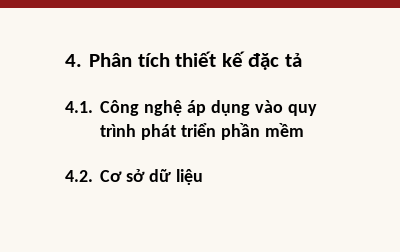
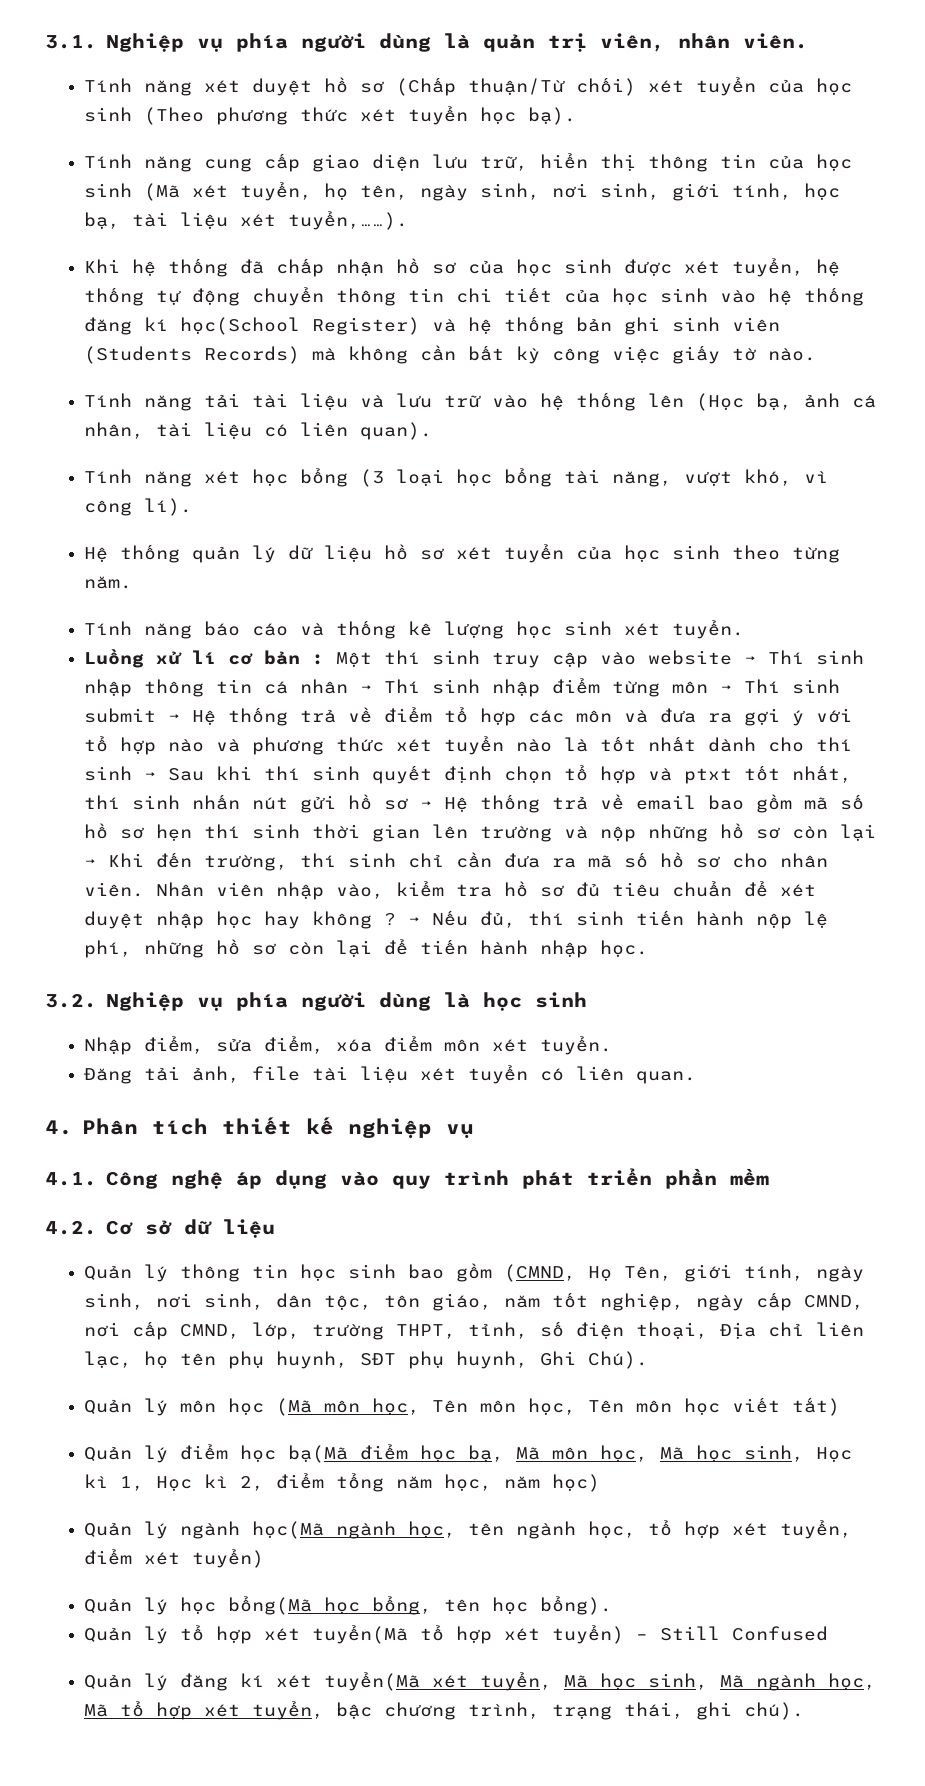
(65, 60) none -> [45,33,808,52] [84,77,853,96] [84,106,577,125] [84,153,853,172] [84,182,841,201] [84,211,409,230] [84,258,841,277] [84,287,865,306] [84,316,781,335] [84,345,817,364] [84,392,877,411] [84,422,433,440] [84,468,829,487] [84,498,193,516] [84,544,841,563] [84,576,133,589] [84,620,745,639] [84,649,865,668] [84,678,841,697] [84,707,853,726] [84,736,853,755] [84,765,853,784] [84,794,865,813] [84,823,877,842] [84,852,829,871] [84,881,817,900] [84,910,829,929] [84,939,649,958] [45,992,587,1011] [84,1036,613,1055] [83,1065,697,1084] 3.1. Nghiệp vụ phía người dùng là quản trị viên, nhân viên. // Tính năng xét duyệt hồ sơ (Chấp thuận/Từ chối) xét tuyển của học sinh (Theo phương thức xét tuyển học bạ). // Tính năng cung cấp giao diện lưu trữ, hiển thị thông tin của học sinh (Mã xét tuyển, họ tên, ngày sinh, nơi sinh, giới tính, học bạ, tài liệu xét tuyển,……). // Khi hệ thống đã chấp nhận hồ sơ của học sinh được xét tuyển, hệ thống tự động chuyển thông tin chi tiết của học sinh vào hệ thống đăng kí học(School Register) và hệ thống bản ghi sinh viên (Students Records) mà không cần bất kỳ công việc giấy tờ nào. // Tính năng tải tài liệu và lưu trữ vào hệ thống lên (Học bạ, ảnh cá nhân, tài liệu có liên quan). // Tính năng xét học bổng (3 loại học bổng tài năng, vượt khó, vì công lí). // Hệ thống quản lý dữ liệu hồ sơ xét tuyển của học sinh theo từng năm. // Tính năng báo cáo và thống kê lượng học sinh xét tuyển. // Luồng xử lí cơ bản : Một thí sinh truy cập vào website → Thí sinh nhập thông tin cá nhân → Thí sinh nhập điểm từng môn → Thí sinh submit → Hệ thống trả về điểm tổ hợp các môn và đưa ra gợi ý với tổ hợp nào và phương thức xét tuyển nào là tốt nhất dành cho thí sinh → Sau khi thí sinh quyết định chọn tổ hợp và ptxt tốt nhất, thí sinh nhấn nút gửi hồ sơ → Hệ thống trả về email bao gồm mã số hồ sơ hẹn thí sinh thời gian lên trường và nộp những hồ sơ còn lại → Khi đến trường, thí sinh chỉ cần đưa ra mã số hồ sơ cho nhân viên. Nhân viên nhập vào, kiểm tra hồ sơ đủ tiêu chuẩn để xét duyệt nhập học hay không ? → Nếu đủ, thí sinh tiến hành nộp lệ phí, những hồ sơ còn lại để tiến hành nhập học. // 3.2. Nghiệp vụ phía người dùng là học sinh // Nhập điểm, sửa điểm, xóa điểm môn xét tuyển. // Đăng tải ảnh, file tài liệu xét tuyển có liên quan. //
[248,53,302,70] đặc tả -> [347,1118,474,1139] nghiệp vụ
(203, 177) none -> [84,1263,865,1282] [84,1292,865,1311] [84,1321,865,1340] [84,1351,649,1369] [84,1397,841,1416] [84,1444,853,1463] [84,1473,601,1492] [84,1520,853,1539] [84,1549,265,1568] [84,1596,613,1615] [84,1625,829,1644] [84,1672,877,1691] [84,1701,805,1720] // Quản lý thông tin học sinh bao gồm (CMND, Họ Tên, giới tính, ngày sinh, nơi sinh, dân tộc, tôn giáo, năm tốt nghiệp, ngày cấp CMND, nơi cấp CMND, lớp, trường THPT, tỉnh, số điện thoại, Địa chỉ liên lạc, họ tên phụ huynh, SĐT phụ huynh, Ghi Chú). // Quản lý môn học (Mã môn học, Tên môn học, Tên môn học viết tắt) // Quản lý điểm học bạ(Mã điểm học bạ, Mã môn học, Mã học sinh, Học kì 1, Học kì 2, điểm tổng năm học, năm học) // Quản lý ngành học(Mã ngành học, tên ngành học, tổ hợp xét tuyển, điểm xét tuyển) // Quản lý học bổng(Mã học bổng, tên học bổng). // Quản lý tổ hợp xét tuyển(Mã tổ hợp xét tuyển) – Still Confused // Quản lý đăng kí xét tuyển(Mã xét tuyển, Mã học sinh, Mã ngành học, Mã tổ hợp xét tuyển, bậc chương trình, trạng thái, ghi chú).

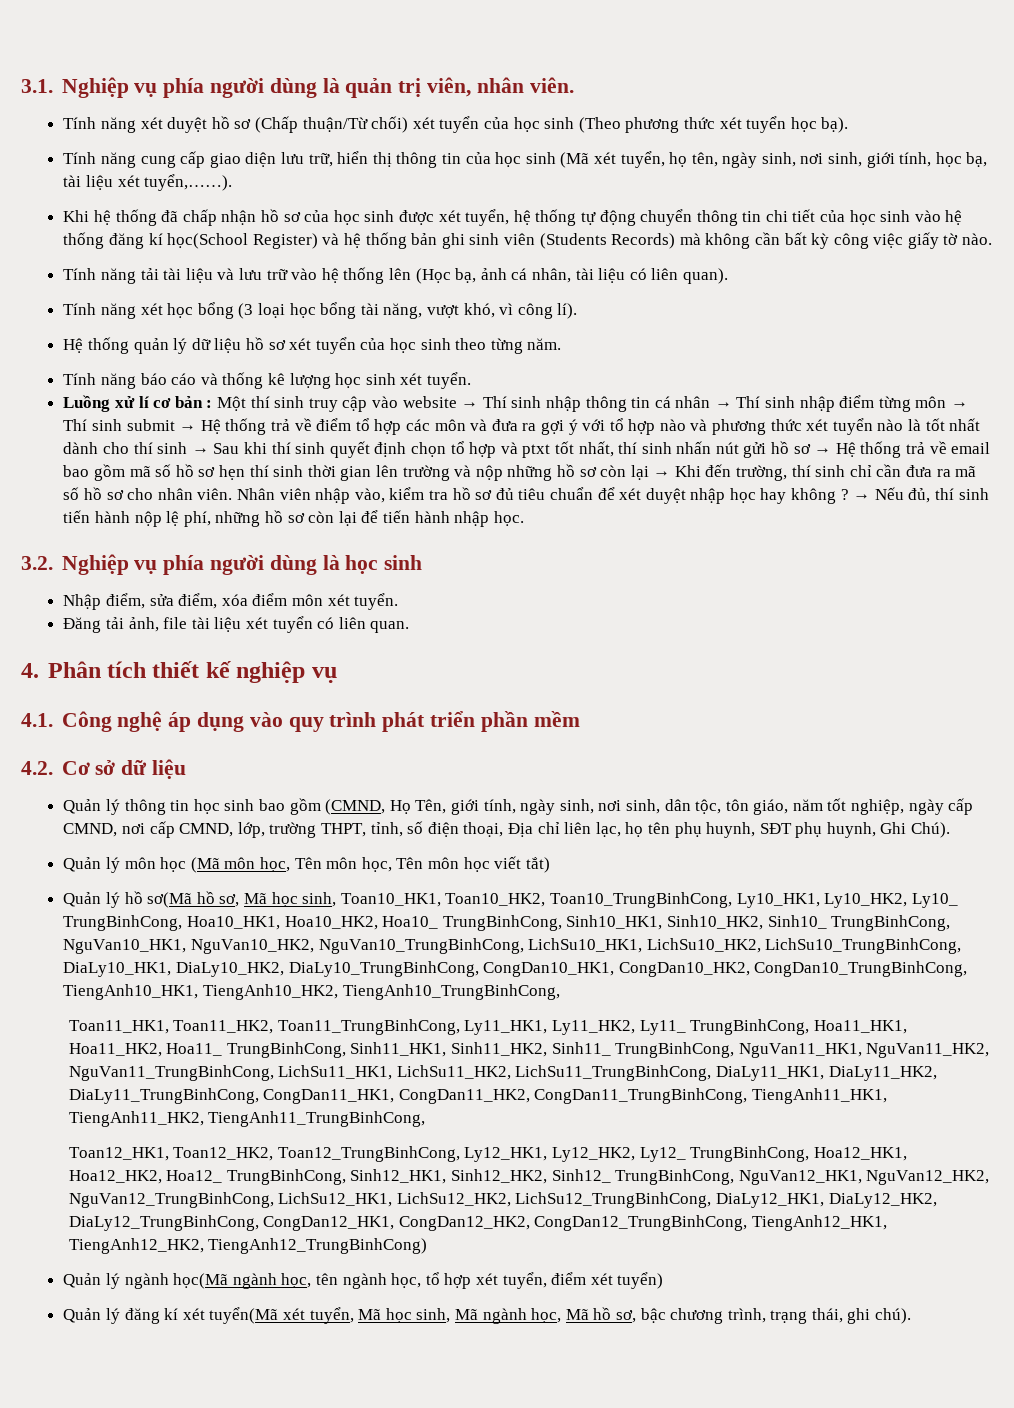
[180,1444,853,1463] [84,1473,601,1492] điểm học bạ(Mã điểm học bạ, Mã môn học, Mã học sinh, Học kì 1, Học kì 2, điểm tổng năm học, năm học) -> [124,891,958,908] [63,915,951,931] [63,938,962,954] [63,961,968,977] [63,984,560,1000] [68,1019,907,1035] [68,1042,990,1058] [68,1065,937,1081] [68,1088,887,1104] [68,1111,426,1127] [68,1146,907,1162] [68,1169,990,1185] [68,1192,937,1208] [68,1215,887,1231] [68,1238,428,1254] hồ sơ(Mã hồ sơ, Mã học sinh, Toan10_HK1, Toan10_HK2, Toan10_TrungBinhCong, Ly10_HK1, Ly10_HK2, Ly10_ TrungBinhCong, Hoa10_HK1, Hoa10_HK2, Hoa10_ TrungBinhCong, Sinh10_HK1, Sinh10_HK2, Sinh10_ TrungBinhCong, NguVan10_HK1, NguVan10_HK2, NguVan10_TrungBinhCong, LichSu10_HK1, LichSu10_HK2, LichSu10_TrungBinhCong, DiaLy10_HK1, DiaLy10_HK2, DiaLy10_TrungBinhCong, CongDan10_HK1, CongDan10_HK2, CongDan10_TrungBinhCong, TiengAnh10_HK1, TiengAnh10_HK2, TiengAnh10_TrungBinhCong, // Toan11_HK1, Toan11_HK2, Toan11_TrungBinhCong, Ly11_HK1, Ly11_HK2, Ly11_ TrungBinhCong, Hoa11_HK1, Hoa11_HK2, Hoa11_ TrungBinhCong, Sinh11_HK1, Sinh11_HK2, Sinh11_ TrungBinhCong, NguVan11_HK1, NguVan11_HK2, NguVan11_TrungBinhCong, LichSu11_HK1, LichSu11_HK2, LichSu11_TrungBinhCong, DiaLy11_HK1, DiaLy11_HK2, DiaLy11_TrungBinhCong, CongDan11_HK1, CongDan11_HK2, CongDan11_TrungBinhCong, TiengAnh11_HK1, TiengAnh11_HK2, TiengAnh11_TrungBinhCong, // Toan12_HK1, Toan12_HK2, Toan12_TrungBinhCong, Ly12_HK1, Ly12_HK2, Ly12_ TrungBinhCong, Hoa12_HK1, Hoa12_HK2, Hoa12_ TrungBinhCong, Sinh12_HK1, Sinh12_HK2, Sinh12_ TrungBinhCong, NguVan12_HK1, NguVan12_HK2, NguVan12_TrungBinhCong, LichSu12_HK1, LichSu12_HK2, LichSu12_TrungBinhCong, DiaLy12_HK1, DiaLy12_HK2, DiaLy12_TrungBinhCong, CongDan12_HK1, CongDan12_HK2, CongDan12_TrungBinhCong, TiengAnh12_HK1, TiengAnh12_HK2, TiengAnh12_TrungBinhCong)
[84,1596,613,1615] [84,1625,829,1644] // Quản lý học bổng(Mã học bổng, tên học bổng). // Quản lý tổ hợp xét tuyển(Mã tổ hợp xét tuyển) – Still Confused -> (664, 1280) none
[120,1701,325,1720] tổ hợp xét tuyển, -> [593,1307,636,1323] hồ sơ,

